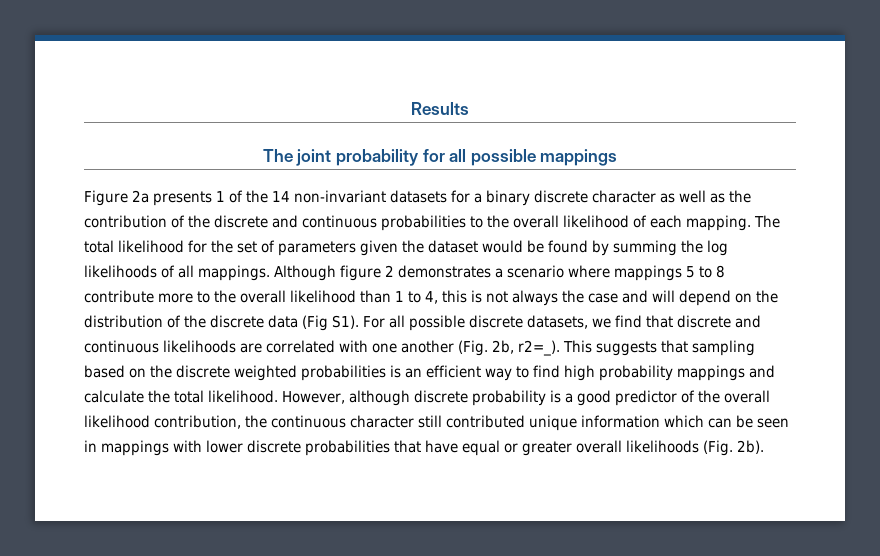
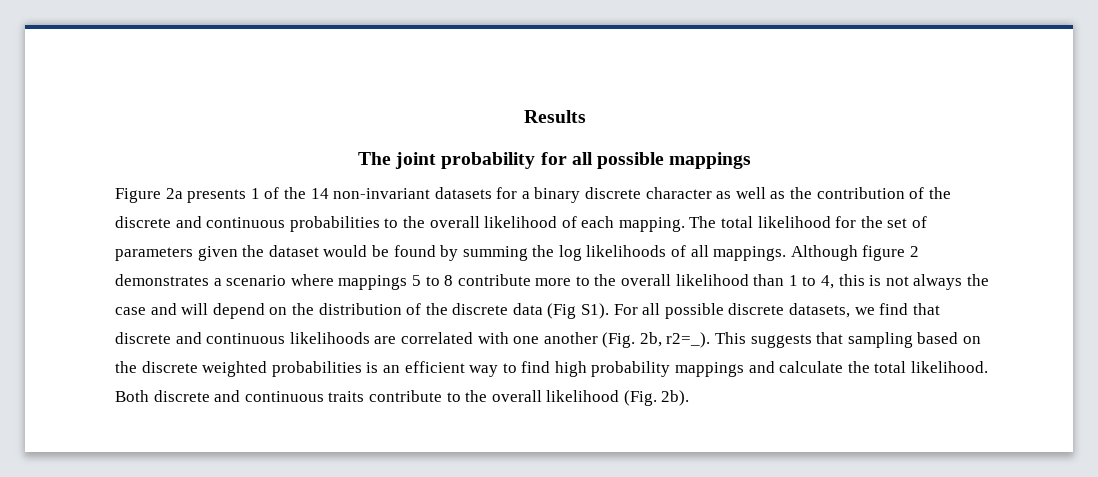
[282,390,770,406] [84,415,789,431] [84,440,699,456] However, although discrete probability is a good predictor of the overall likelihood contribution, the continuous character still contributed unique information which can be seen in mappings with lower discrete probabilities that have equal or greater overall likelihoods -> [115,390,620,402] Both discrete and continuous traits contribute to the overall likelihood

